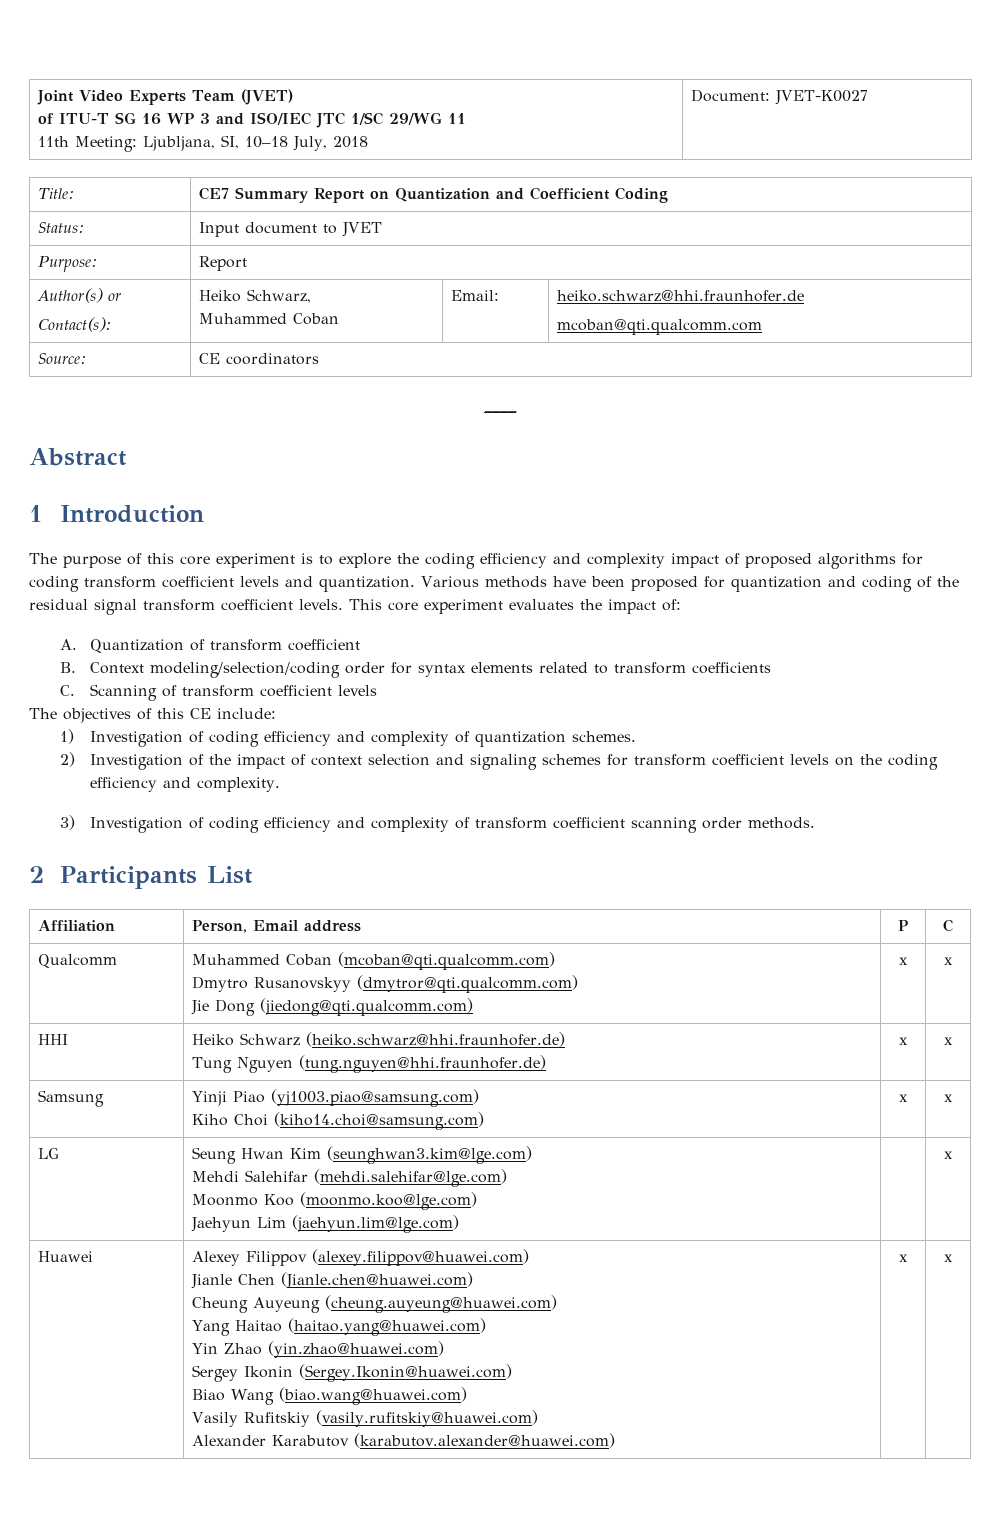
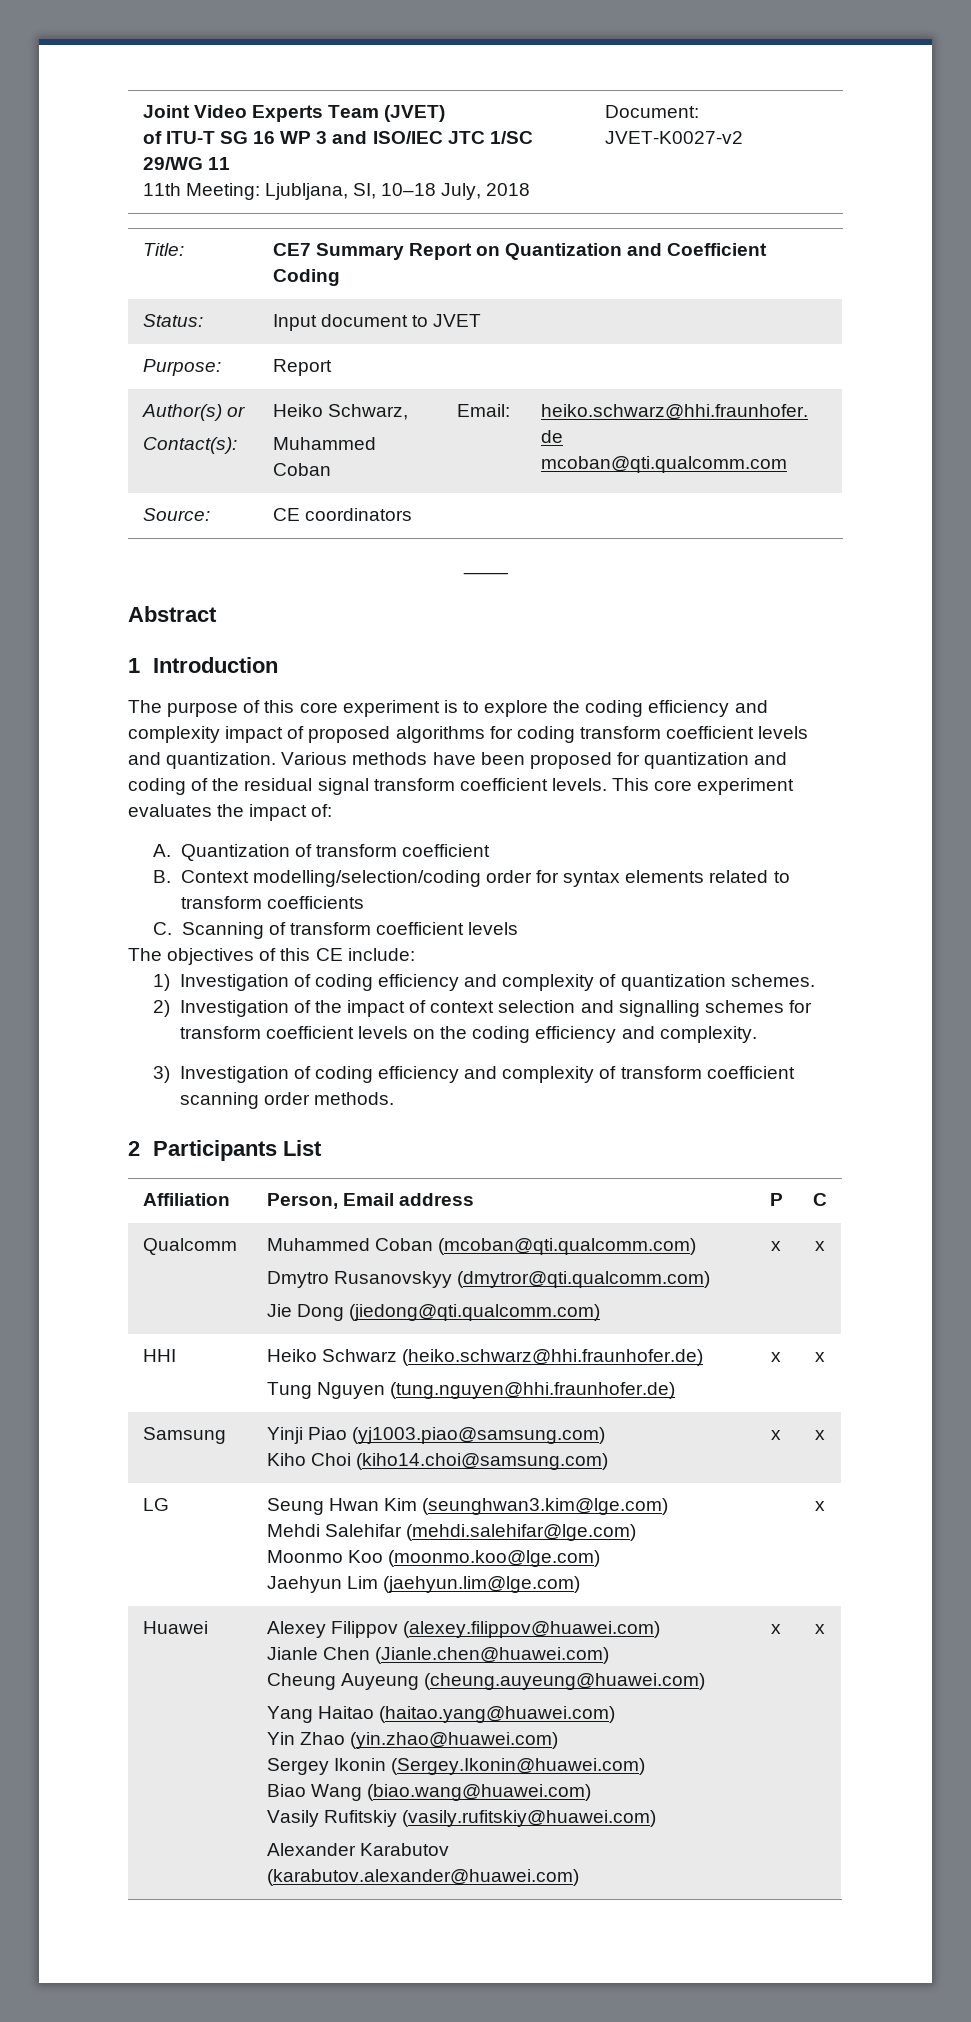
[774,90,868,105] JVET-K0027 -> [604,131,743,144] JVET-K0027-v2
[150,662,341,678] modeling/selection/coding -> [252,870,481,887] modelling/selection/coding
[470,754,538,770] signaling -> [618,1000,700,1017] signalling

